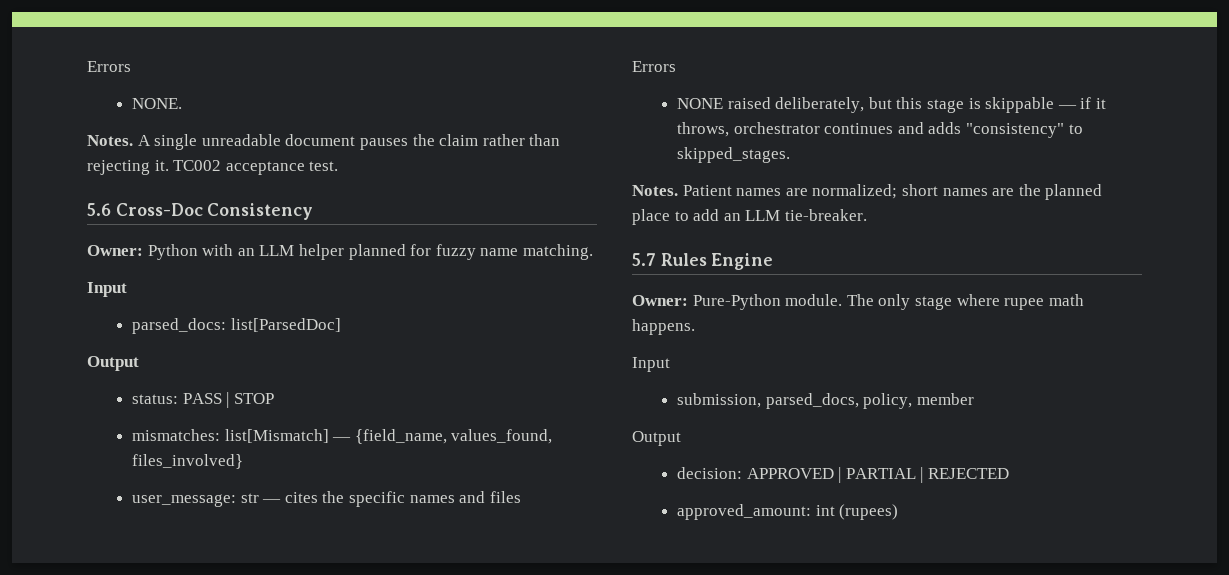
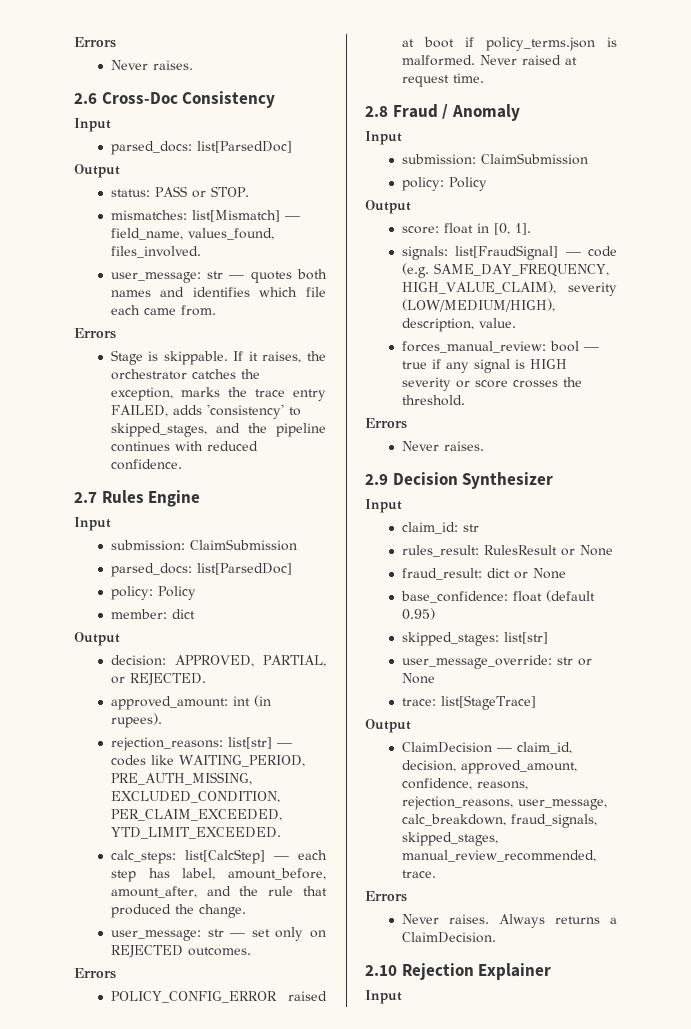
[87,61,131,72] [132,98,183,109] [87,134,561,150] [87,160,339,175] [87,203,314,220] [87,244,593,260] Errors // NONE. // Notes. A single unreadable document pauses the claim rather than rejecting it. TC002 acceptance test. // 5.6 Cross-Doc Consistency // Owner: Python with an LLM helper planned for fuzzy name matching. -> [74,37,116,48] [110,60,193,70] [74,91,276,108] Errors // Never raises. // 2.6 Cross-Doc Consistency
[226,392,274,408] | STOP -> [191,186,249,198] or STOP.
[354,429,553,444] [132,454,244,469] [132,491,521,507] [632,61,676,72] [677,97,1107,113] [677,122,1083,138] [677,147,791,163] [632,184,1103,200] [632,209,867,225] [632,253,774,270] [632,294,1084,310] [632,319,695,335] [632,357,670,372] [677,393,974,409] [632,431,681,446] [677,467,1010,483] [677,504,899,520] {field_name, values_found, files_involved} // user_message: str — cites the specific names and files // Errors // NONE raised deliberately, but this stage is skippable — if it throws, orchestrator continues and adds "consistency" to skipped_stages. // Notes. Patient names are normalized; short names are the planned place to add an LLM tie-breaker. // 5.7 Rules Engine // Owner: Pure-Python module. The only stage where rupee math happens. // Input // submission, parsed_docs, policy, member // Output // decision: APPROVED | PARTIAL | REJECTED // approved_amount: int (rupees) -> [110,228,274,240] [110,246,201,258] [110,269,328,283] [110,287,326,297] [110,305,216,316] [74,328,116,339] [110,350,326,365] [110,369,260,380] [110,387,327,401] [110,404,301,419] [110,423,326,437] [110,441,258,452] [110,459,182,470] [74,490,201,507] [74,517,111,531] [110,539,297,551] [110,563,292,577] [110,586,196,600] [110,609,195,619] [74,632,120,646] [110,655,327,667] [110,673,206,686] [110,695,271,710] [110,713,162,728] [110,737,292,751] [110,755,305,767] [110,772,252,785] [110,791,280,803] [110,809,282,821] [110,827,281,839] [110,849,327,864] [110,868,326,882] [110,886,328,898] [110,904,246,918] [110,927,327,941] [110,945,251,958] [74,968,116,979] [110,991,327,1003] [401,37,617,51] [401,55,577,66] [401,73,484,87] [365,104,520,121] [365,131,402,145] [401,153,588,165] [401,177,487,191] [365,200,411,214] [401,223,531,235] [401,245,617,260] [401,263,609,278] [401,281,617,296] [401,299,555,312] [401,318,516,332] [401,341,599,353] [401,359,567,373] [401,377,582,391] [401,395,465,406] [365,418,407,429] [401,441,484,451] [365,472,554,489] [365,499,402,513] [401,522,479,534] [401,545,613,557] [401,568,566,580] [400,590,595,603] [401,608,435,620] [401,632,548,646] [401,655,592,669] [401,673,435,684] [401,695,536,710] [365,719,411,733] [401,742,572,754] [401,760,577,774] [401,778,528,790] [401,796,607,810] [401,814,597,828] [401,832,498,846] [401,850,596,862] [401,870,436,878] [365,891,407,902] [401,914,617,928] [401,932,496,943] [365,963,552,980] [365,990,402,1004] field_name, values_found, files_involved. // user_message: str — quotes both names and identifies which file each came from. // Errors // Stage is skippable. If it raises, the orchestrator catches the exception, marks the trace entry FAILED, adds 'consistency' to skipped_stages, and the pipeline continues with reduced confidence. // 2.7 Rules Engine // Input // submission: ClaimSubmission // parsed_docs: list[ParsedDoc] // policy: Policy // member: dict // Output // decision: APPROVED, PARTIAL, or REJECTED. // approved_amount: int (in rupees). // rejection_reasons: list[str] — codes like WAITING_PERIOD, PRE_AUTH_MISSING, EXCLUDED_CONDITION, PER_CLAIM_EXCEEDED, YTD_LIMIT_EXCEEDED. // calc_steps: list[CalcStep] — each step has label, amount_before, amount_after, and the rule that produced the change. // user_message: str — set only on REJECTED outcomes. // Errors // POLICY_CONFIG_ERROR raised at boot if policy_terms.json is malformed. Never raised at request time. // 2.8 Fraud / Anomaly // Input // submission: ClaimSubmission // policy: Policy // Output // score: float in [0, 1]. // signals: list[FraudSignal] — code (e.g. SAME_DAY_FREQUENCY, HIGH_VALUE_CLAIM), severity (LOW/MEDIUM/HIGH), description, value. // forces_manual_review: bool — true if any signal is HIGH severity or score crosses the threshold. // Errors // Never raises. // 2.9 Decision Synthesizer // Input // claim_id: str // rules_result: RulesResult or None // fraud_result: dict or None // base_confidence: float (default 0.95) // skipped_stages: list[str] // user_message_override: str or None // trace: list[StageTrace] // Output // ClaimDecision — claim_id, decision, approved_amount, confidence, reasons, rejection_reasons, user_message, calc_breakdown, fraud_signals, skipped_stages, manual_review_recommended, trace. // Errors // Never raises. Always returns a ClaimDecision. // 2.10 Rejection Explainer // Input

